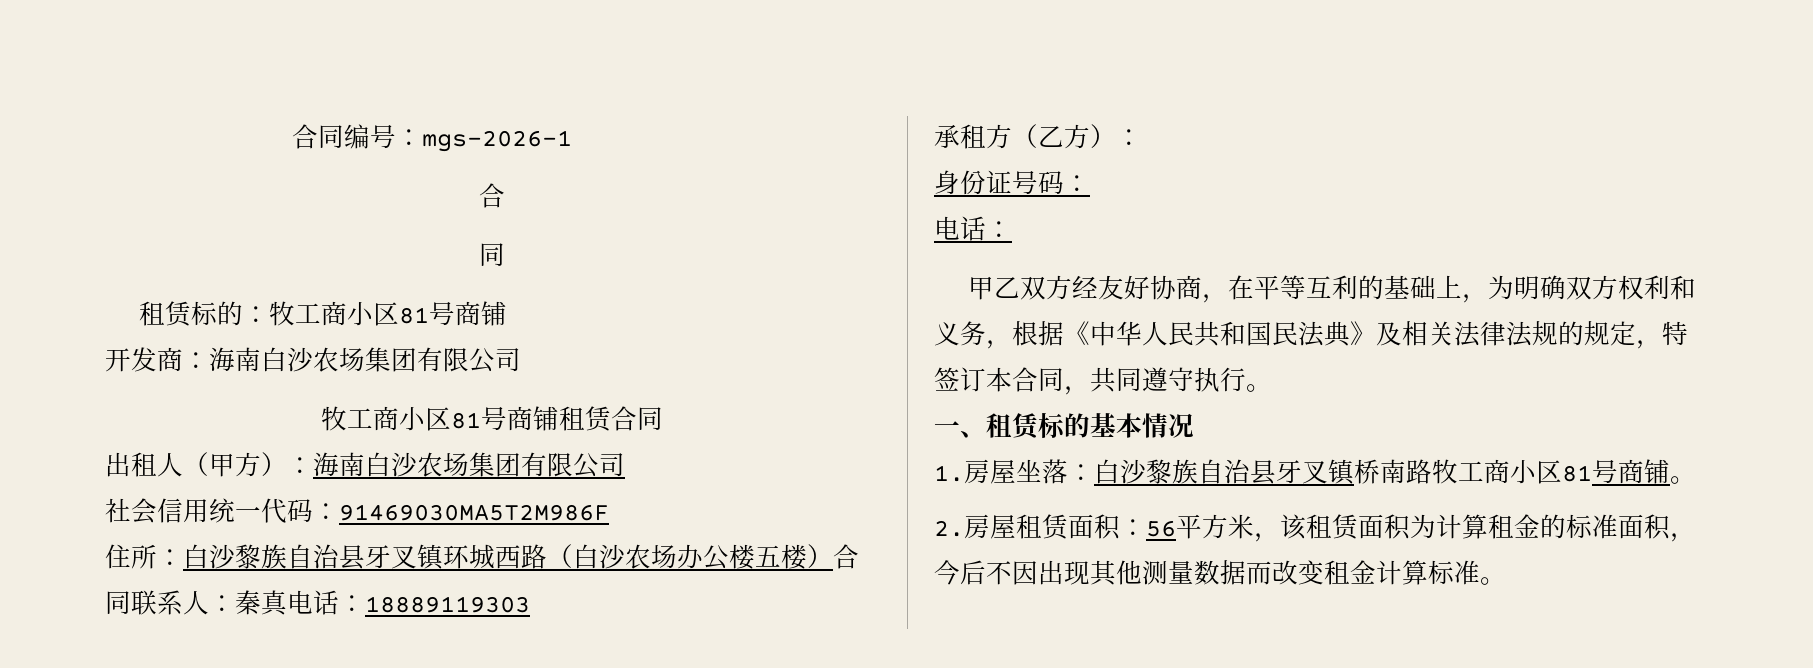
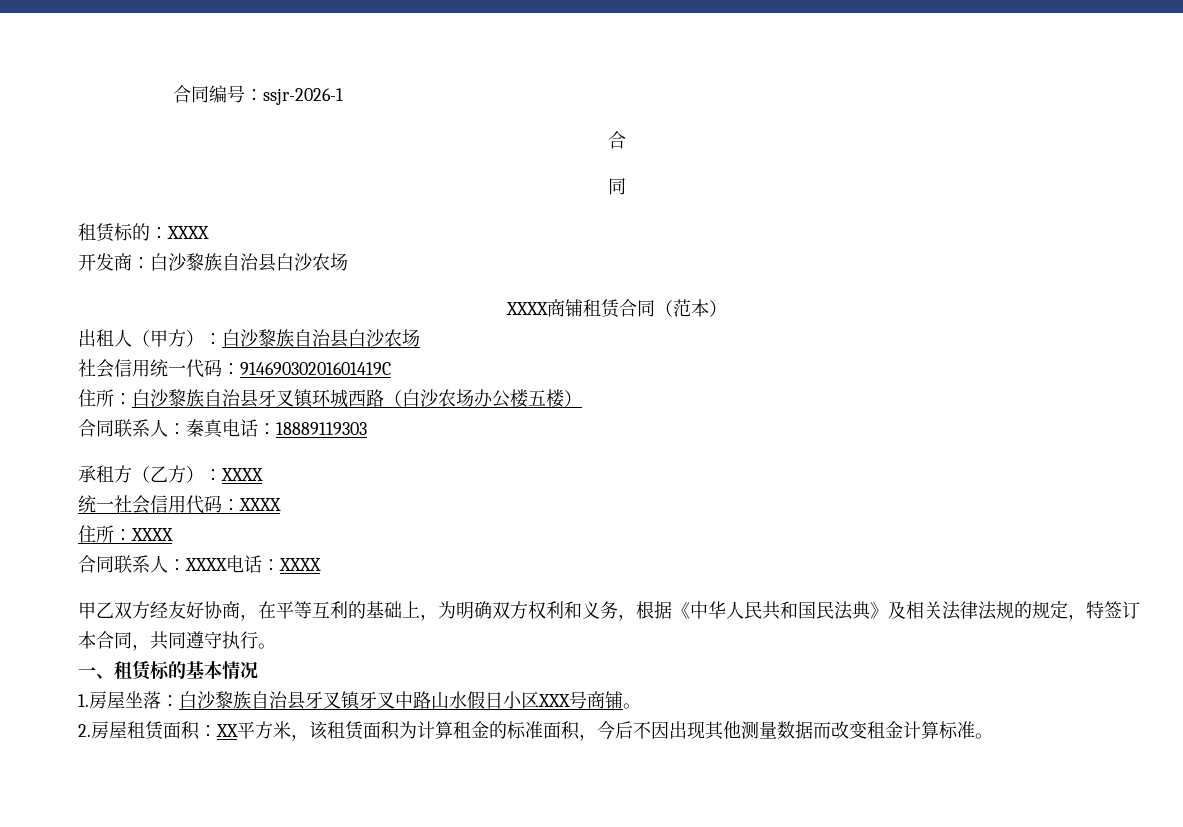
[422,130,573,152] mgs-2026-1 -> [263,88,344,105] ssjr-2026-1
[268,301,507,326] 牧工商小区81号商铺 -> [167,226,209,239] XXXX
[209,347,521,373] [321,406,507,431] 海南白沙农场集团有限公司 // 牧工商小区81号 -> [150,253,348,272] [505,302,548,315] 白沙黎族自治县白沙农场 // XXXX
(663, 418) none -> [654,299,727,317] （范本）
[313,452,625,478] 海南白沙农场集团有限公司 -> [222,329,420,348] 白沙黎族自治县白沙农场
[339,504,609,521] 91469030MA5T2M986F -> [240,362,391,375] 91469030201601419C
(833, 556) none -> (582, 398) //
[934,170,1090,195] [934,216,1012,241] // 身份证号码： // 电话： -> [221,468,263,481] [78,495,281,514] [78,525,173,543] [78,555,321,573] XXXX // 统一社会信用代码：XXXX // 住所：XXXX // 合同联系人：XXXX电话：XXXX
[1354,459,1592,484] 桥南路牧工商小区81 -> [359,691,570,709] 牙叉中路山水假日小区XXX
[1146,520,1176,537] 56 -> [216,724,238,737] XX

